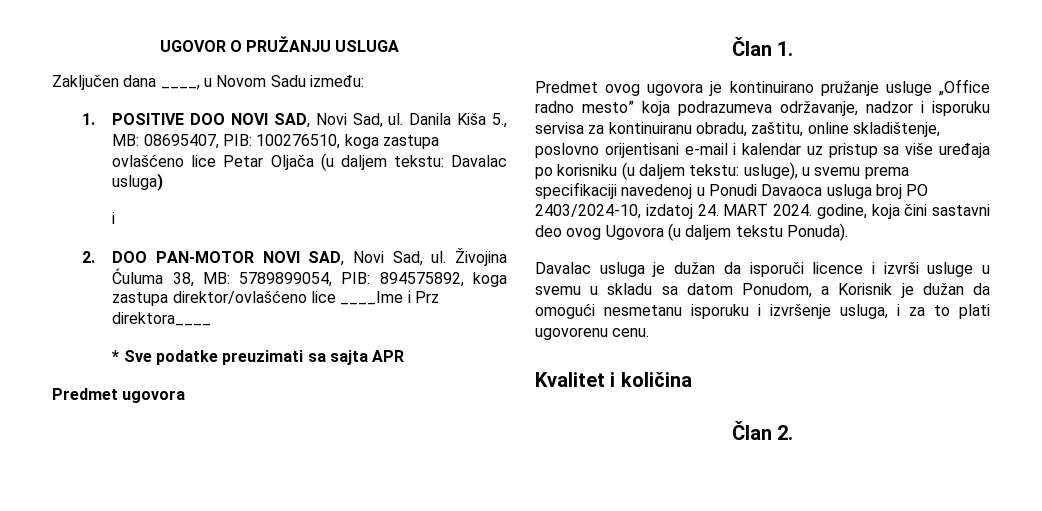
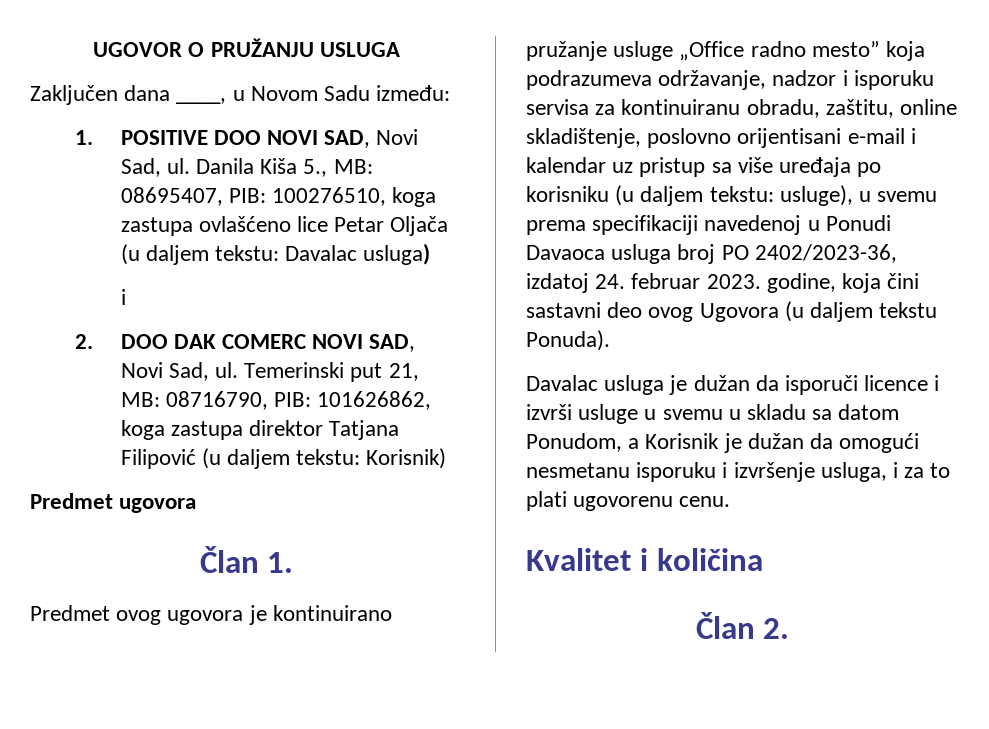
[155,248,507,266] [112,268,507,287] [112,290,439,306] [112,312,212,326] [112,350,405,365] PAN-MOTOR NOVI SAD, Novi Sad, ul. Živojina Ćuluma 38, MB: 5789899054, PIB: 894575892, koga zastupa direktor/ovlašćeno lice ____Ime i Prz direktora____ // * Sve podatke preuzimati sa sajta APR -> [173,334,416,352] [120,362,419,382] [120,391,432,410] [120,420,400,440] [120,448,447,469] DAK COMERC NOVI SAD, Novi Sad, ul. Temerinski put 21, MB: 08716790, PIB: 101626862, koga zastupa direktor Tatjana Filipović (u daljem tekstu: Korisnik)
[535,204,641,219] 2403/2024-10, -> [754,244,897,263] 2402/2023-36,
[723,204,812,216] MART 2024. -> [631,273,761,289] februar 2023.

